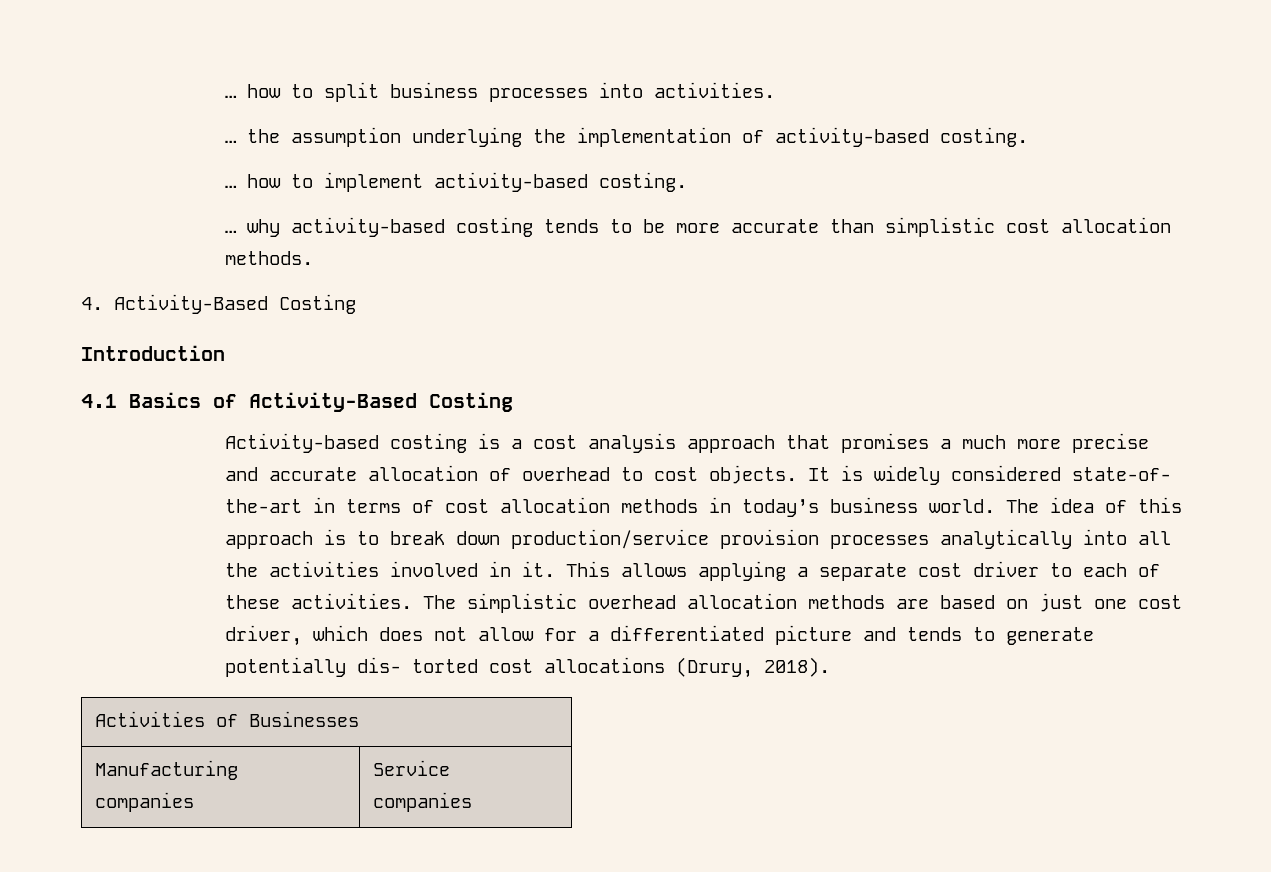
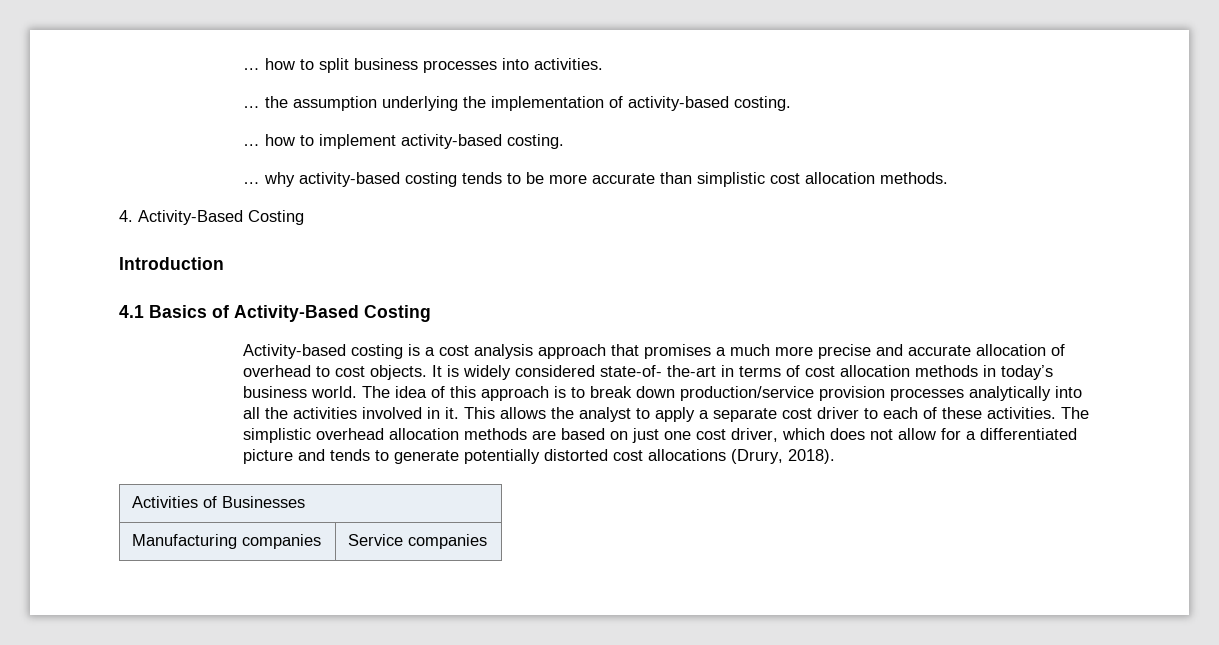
[697,561,786,581] applying -> [550,407,695,422] the analyst to apply
[356,657,478,673] dis- torted -> [543,449,608,461] distorted

